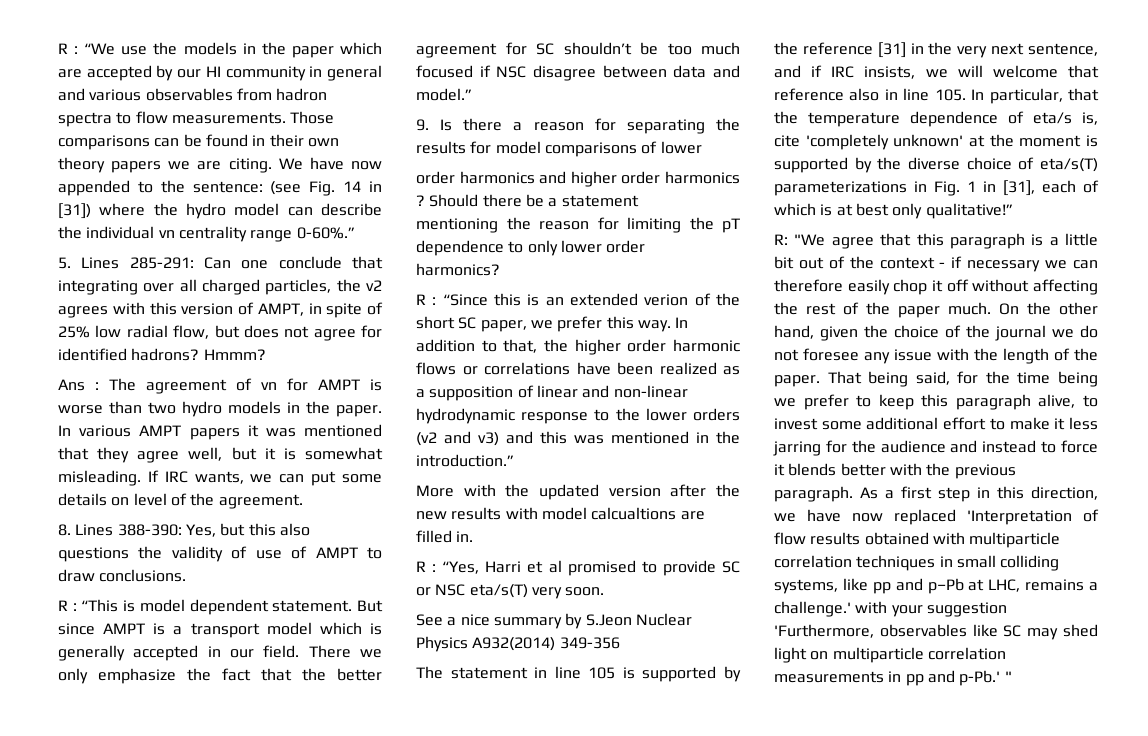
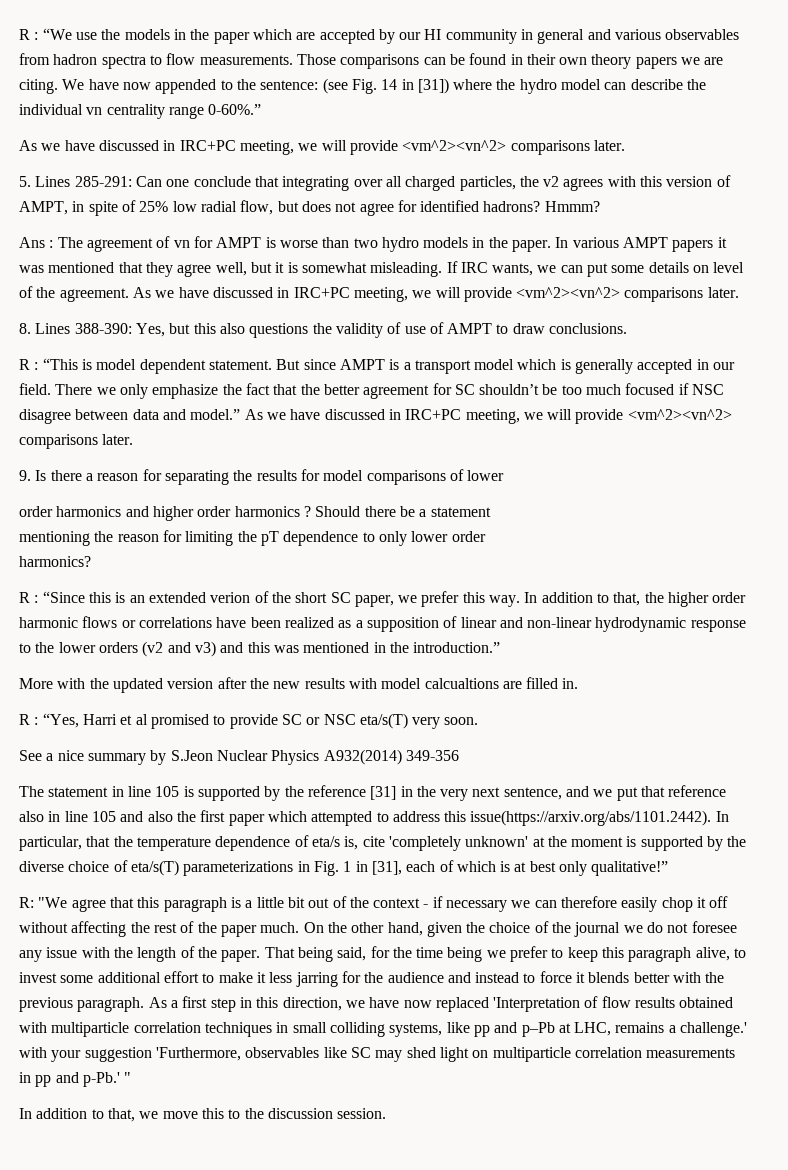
(355, 233) none -> [19,140,625,155] // As we have discussed in IRC+PC meeting, we will provide <vm^2><vn^2> comparisons later.
(303, 501) none -> [132,287,739,302] As we have discussed in IRC+PC meeting, we will provide <vm^2><vn^2> comparisons later.
(472, 94) none -> [244,409,732,424] [19,434,134,449] As we have discussed in IRC+PC meeting, we will provide <vm^2><vn^2> comparisons later.
[811,65,1058,79] if IRC insists, we will welcome -> [593,787,638,801] we put
[934,89,966,101] 105. -> [91,810,712,826] 105 and also the first paper which attempted to address this issue(https://arxiv.org/abs/1101.2442).
(1012, 676) none -> [19,1108,387,1122] // In addition to that, we move this to the discussion session.

